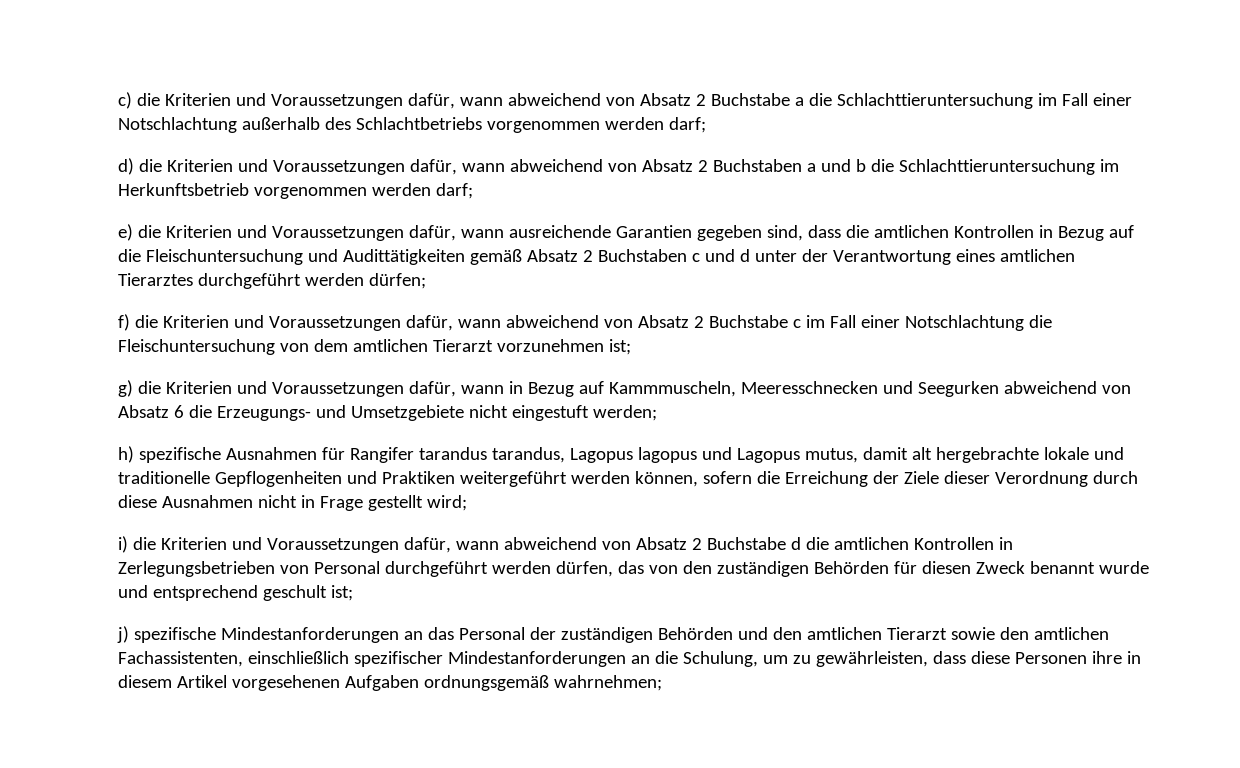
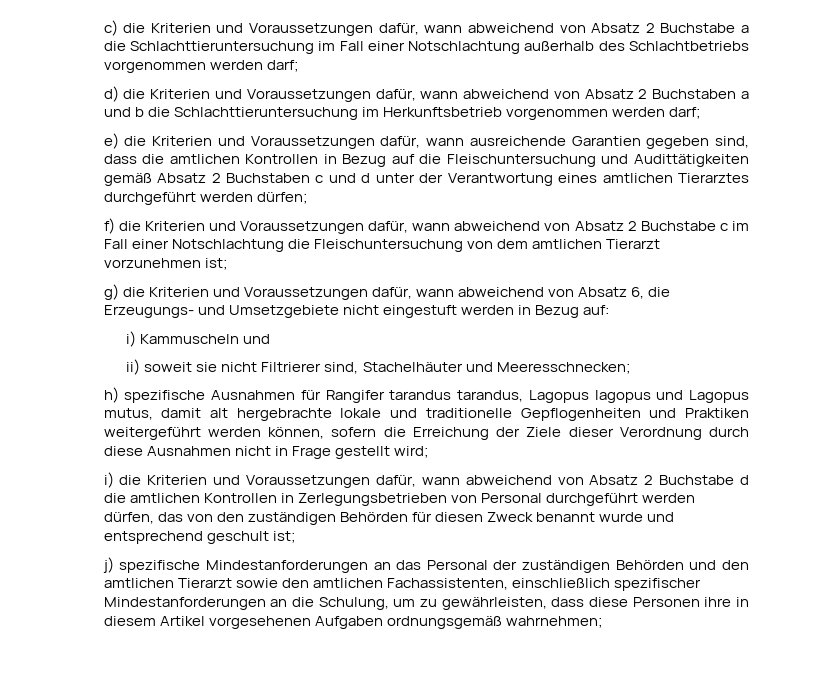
[509,381,1132,397] [118,405,185,418] in Bezug auf Kammmuscheln, Meeresschnecken und Seegurken abweichend von Absatz 6 -> [457,287,645,299] abweichend von Absatz 6,
[593,405,658,421] werden; -> [460,305,610,318] [126,331,271,347] [126,359,631,375] werden in Bezug auf: // i) Kammuscheln und // ii) soweit sie nicht Filtrierer sind, Stachelhäuter und Meeresschnecken;

